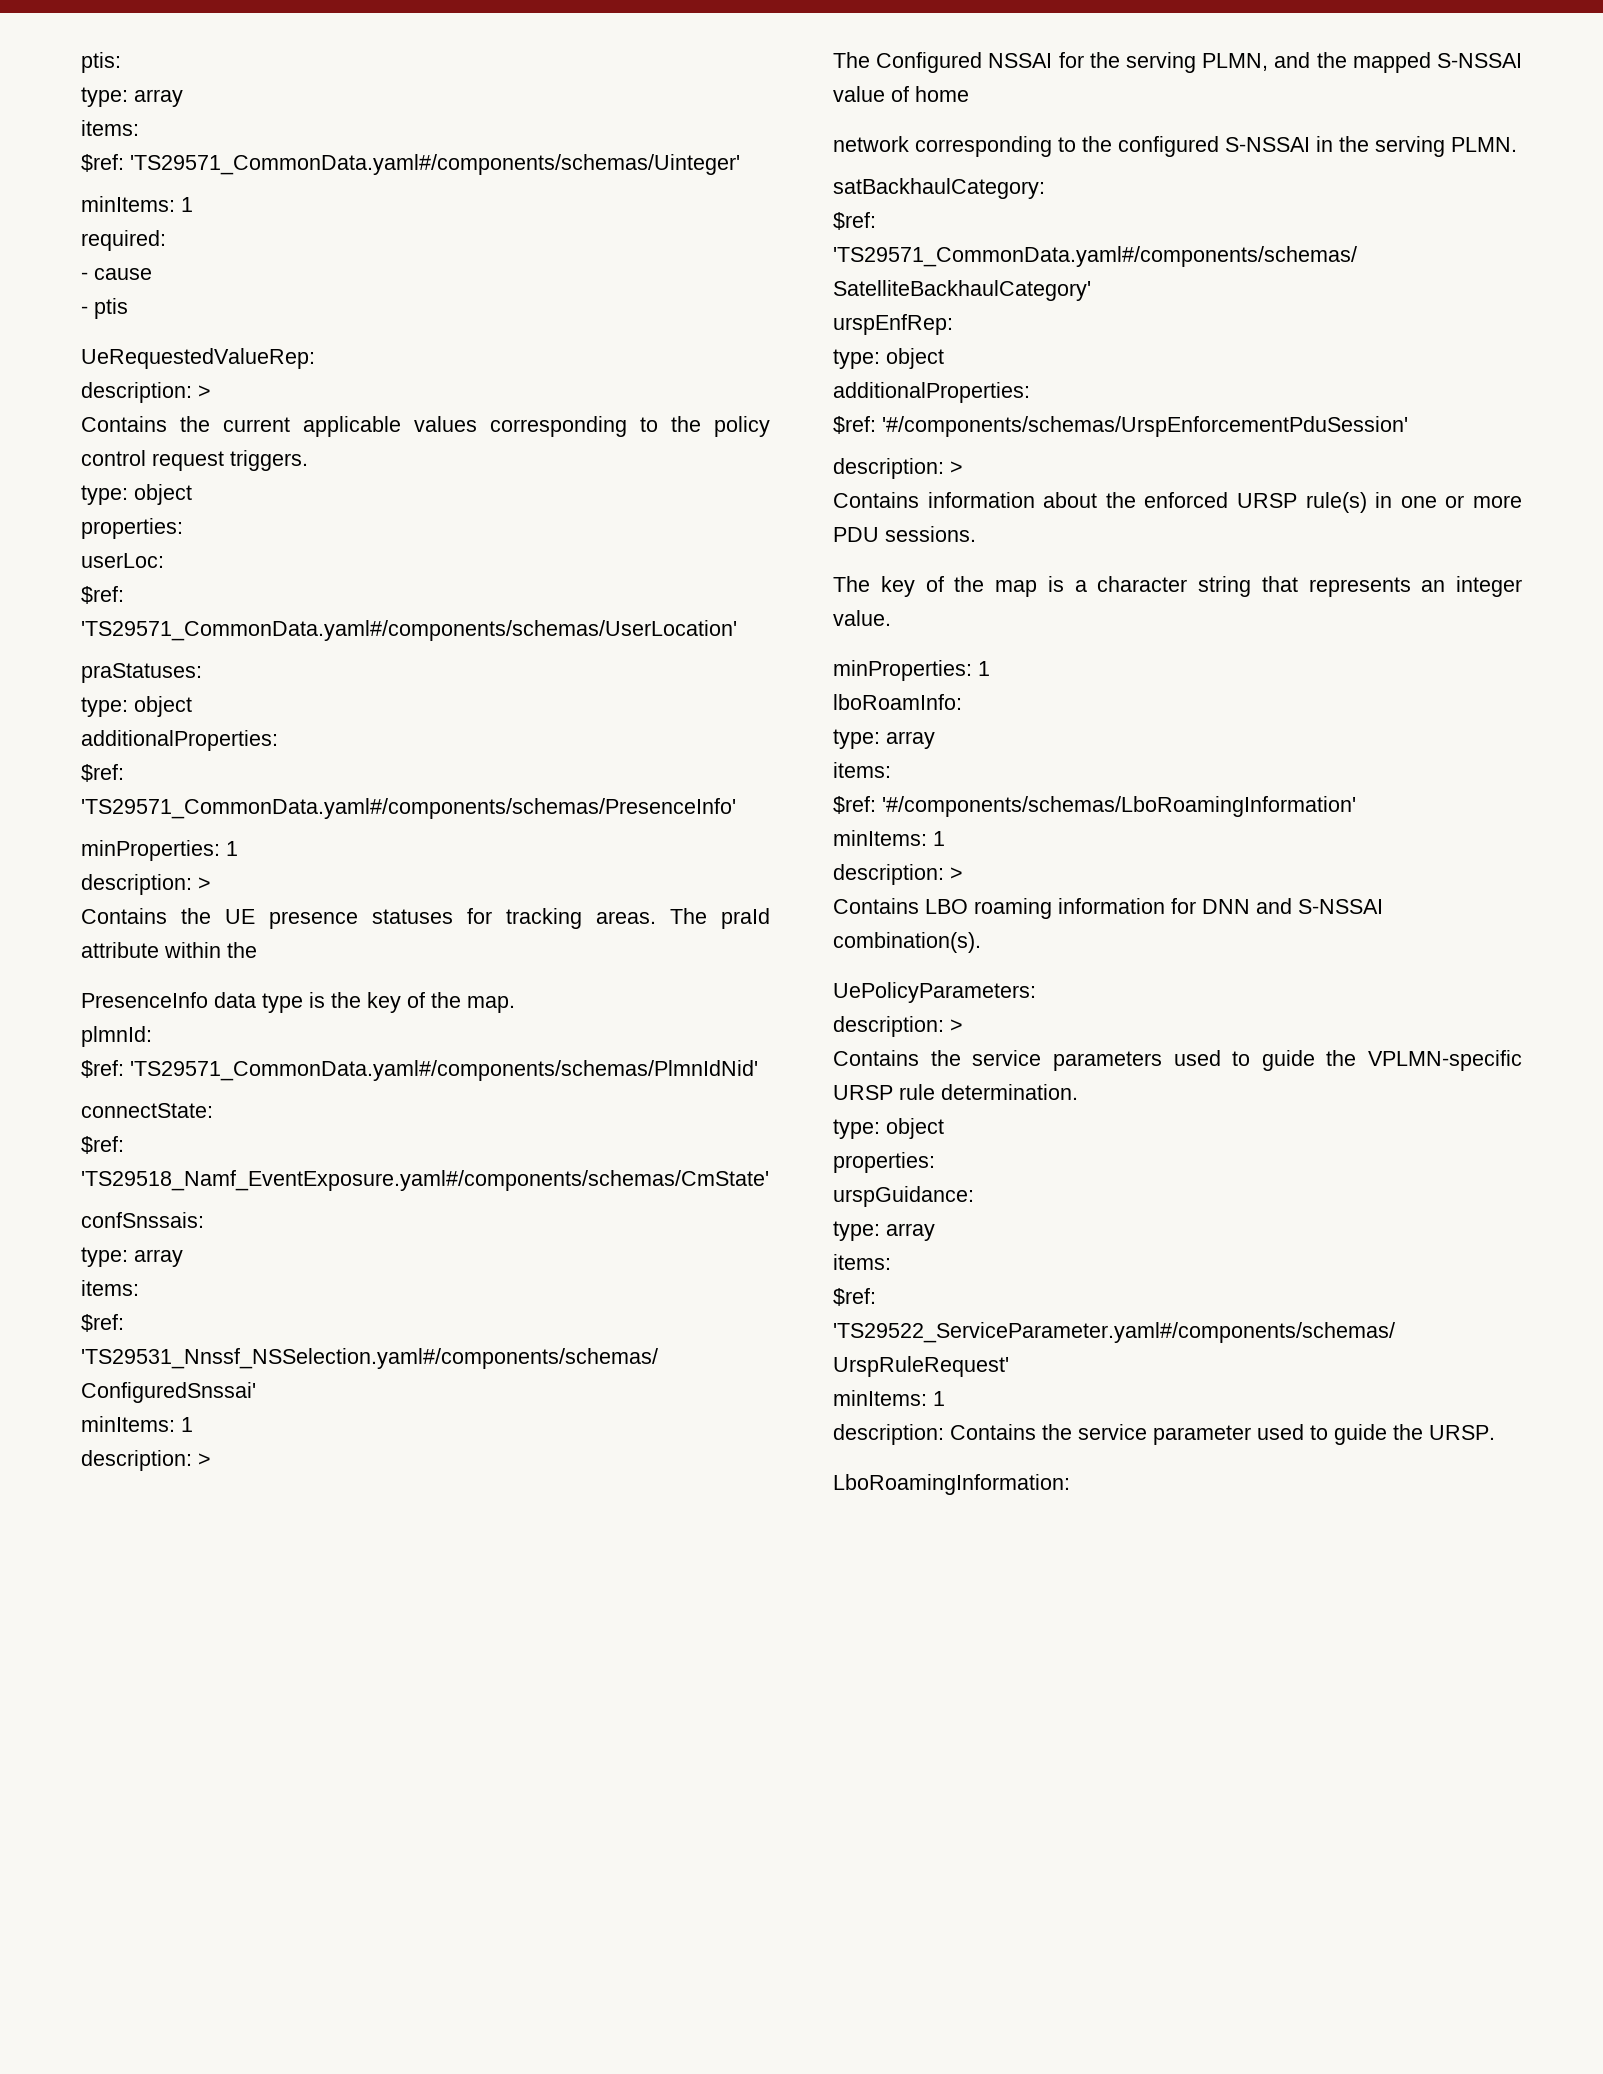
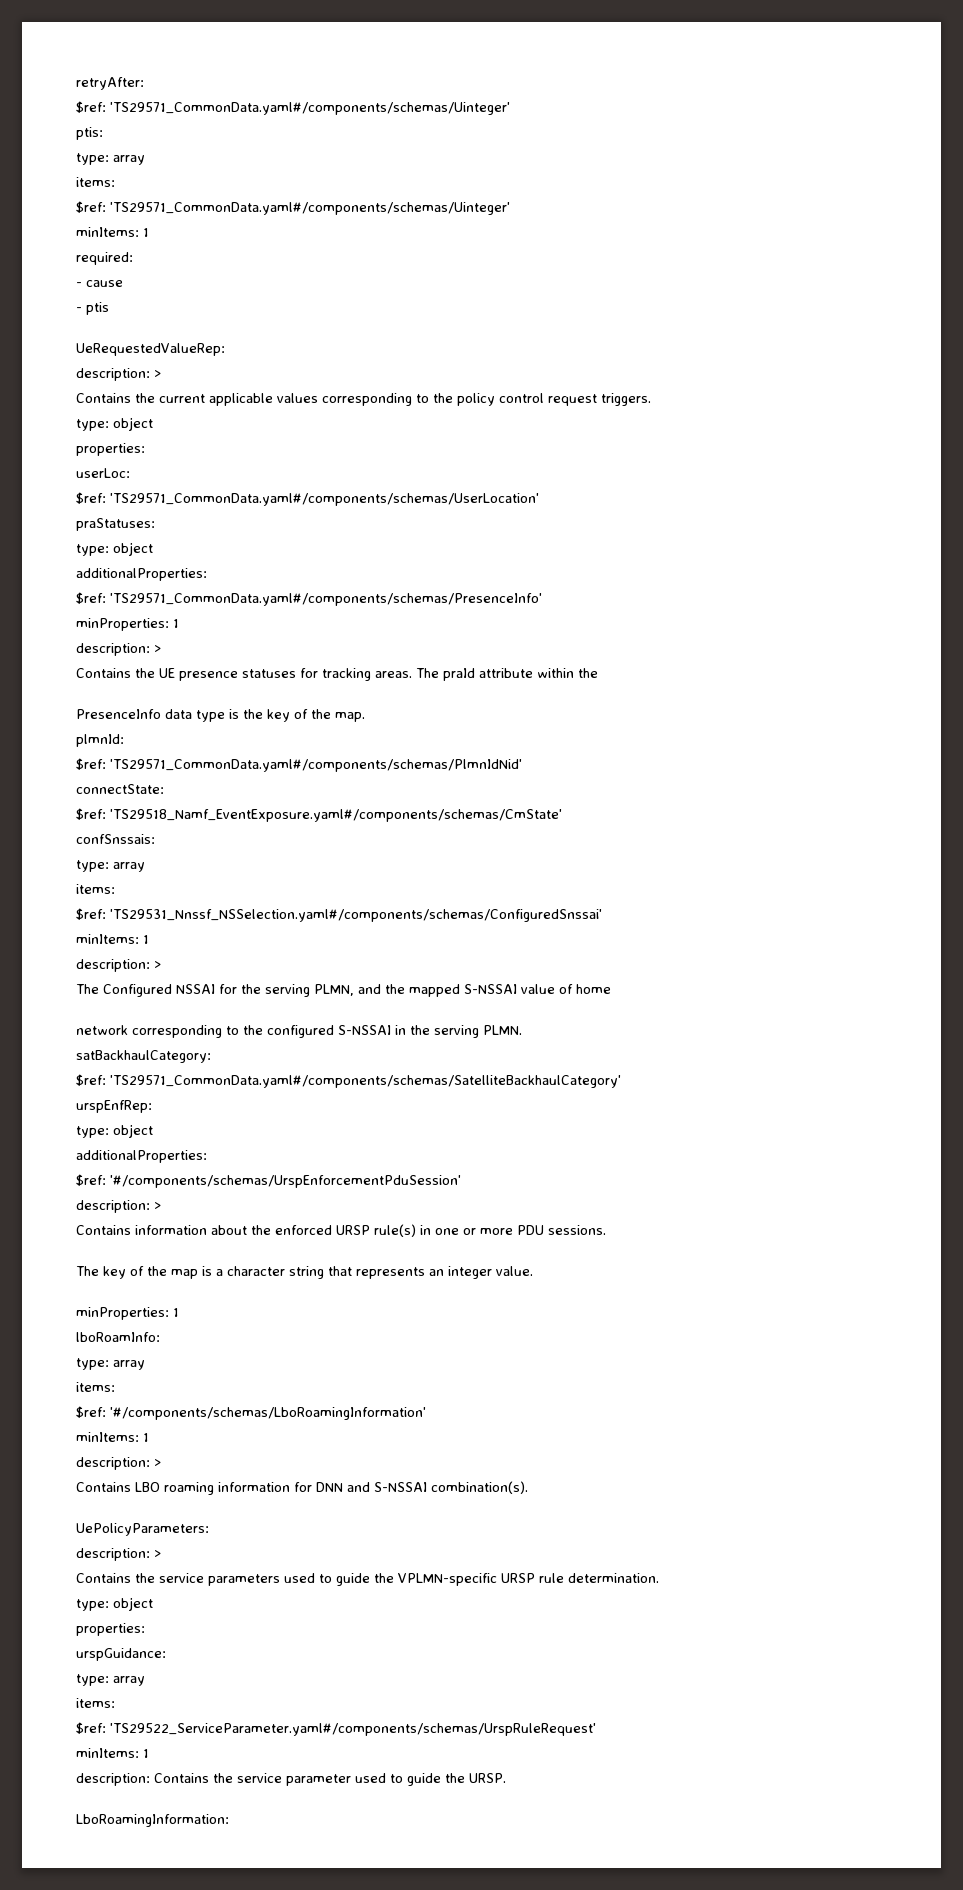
(81, 62) none -> [76,77,144,90] [76,101,510,115] retryAfter: // $ref: 'TS29571_CommonData.yaml#/components/schemas/Uinteger' //

